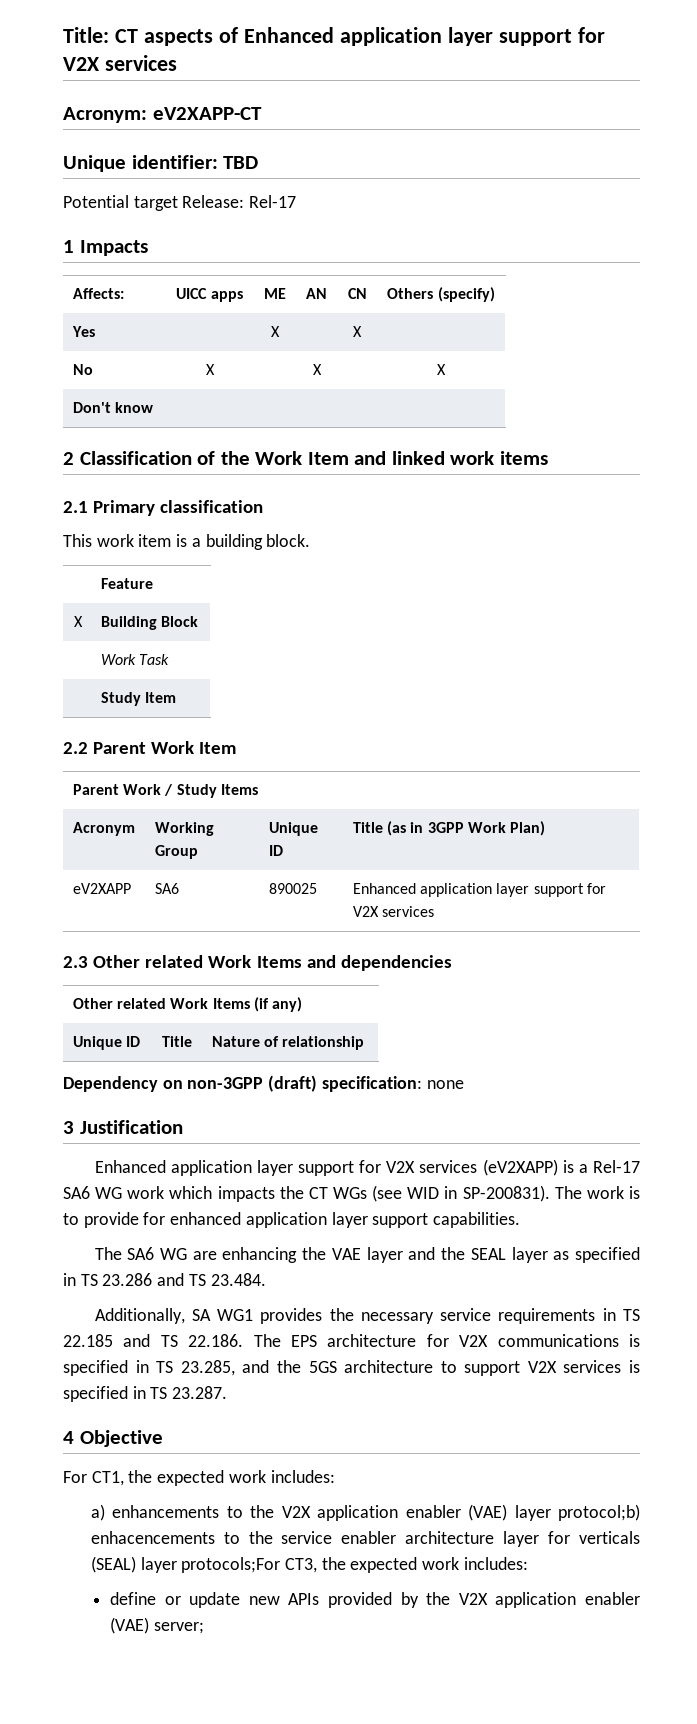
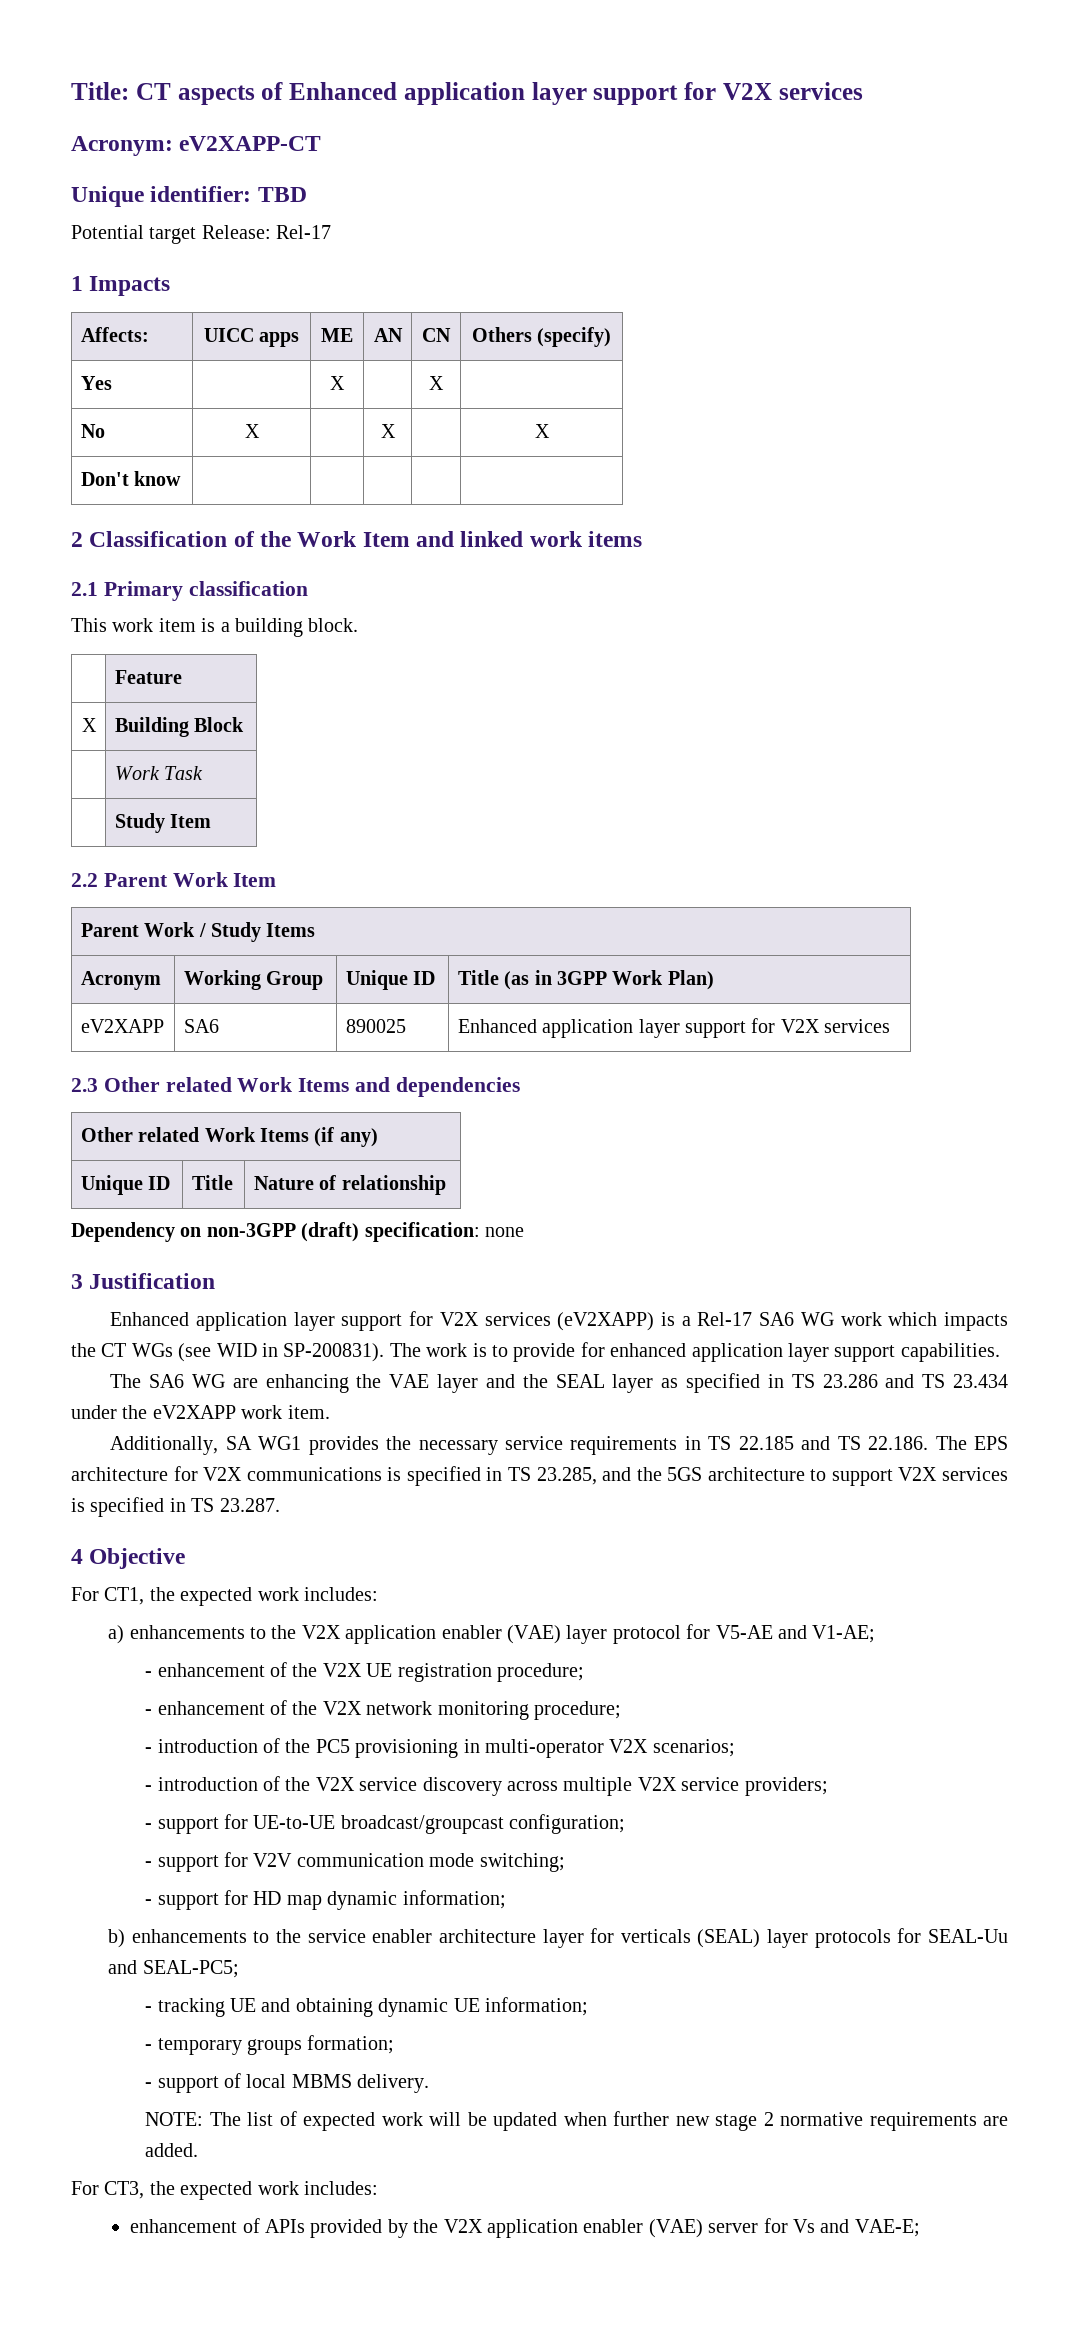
[210,1273,266,1286] 23.484. -> [953,1374,1009,1388] [71,1405,330,1419] 23.434 under the eV2XAPP work item.
[558,1504,640,1521] [90,1531,215,1544] protocol;b) enhacencements -> [612,1624,876,1644] [145,1662,585,1682] [145,1700,622,1720] [145,1738,735,1758] [145,1776,828,1796] [145,1814,626,1834] [145,1852,565,1872] [145,1890,506,1910] [108,1929,247,1948] protocol for V5-AE and V1-AE; // - enhancement of the V2X UE registration procedure; // - enhancement of the V2X network monitoring procedure; // - introduction of the PC5 provisioning in multi-operator V2X scenarios; // - introduction of the V2X service discovery across multiple V2X service providers; // - support for UE-to-UE broadcast/groupcast configuration; // - support for V2V communication mode switching; // - support for HD map dynamic information; // b) enhancements
[181,1557,281,1573] protocols;For -> [814,1928,1008,1948] [108,1960,239,1978] [145,1997,589,2017] [145,2035,395,2055] [145,2073,430,2093] [145,2111,1009,2131] [145,2143,199,2157] [71,2181,99,2195] protocols for SEAL-Uu and SEAL-PC5; // - tracking UE and obtaining dynamic UE information; // - temporary groups formation; // - support of local MBMS delivery. // NOTE: The list of expected work will be updated when further new stage 2 normative requirements are added. // For
[110,1592,280,1608] define or update new -> [130,2218,260,2233] enhancement of
[153,1622,204,1634] server; -> [708,2218,920,2237] server for Vs and VAE-E;

